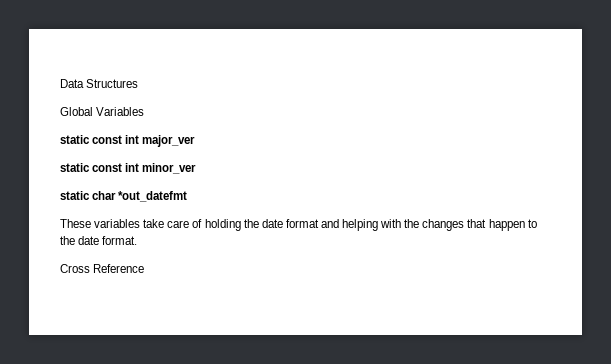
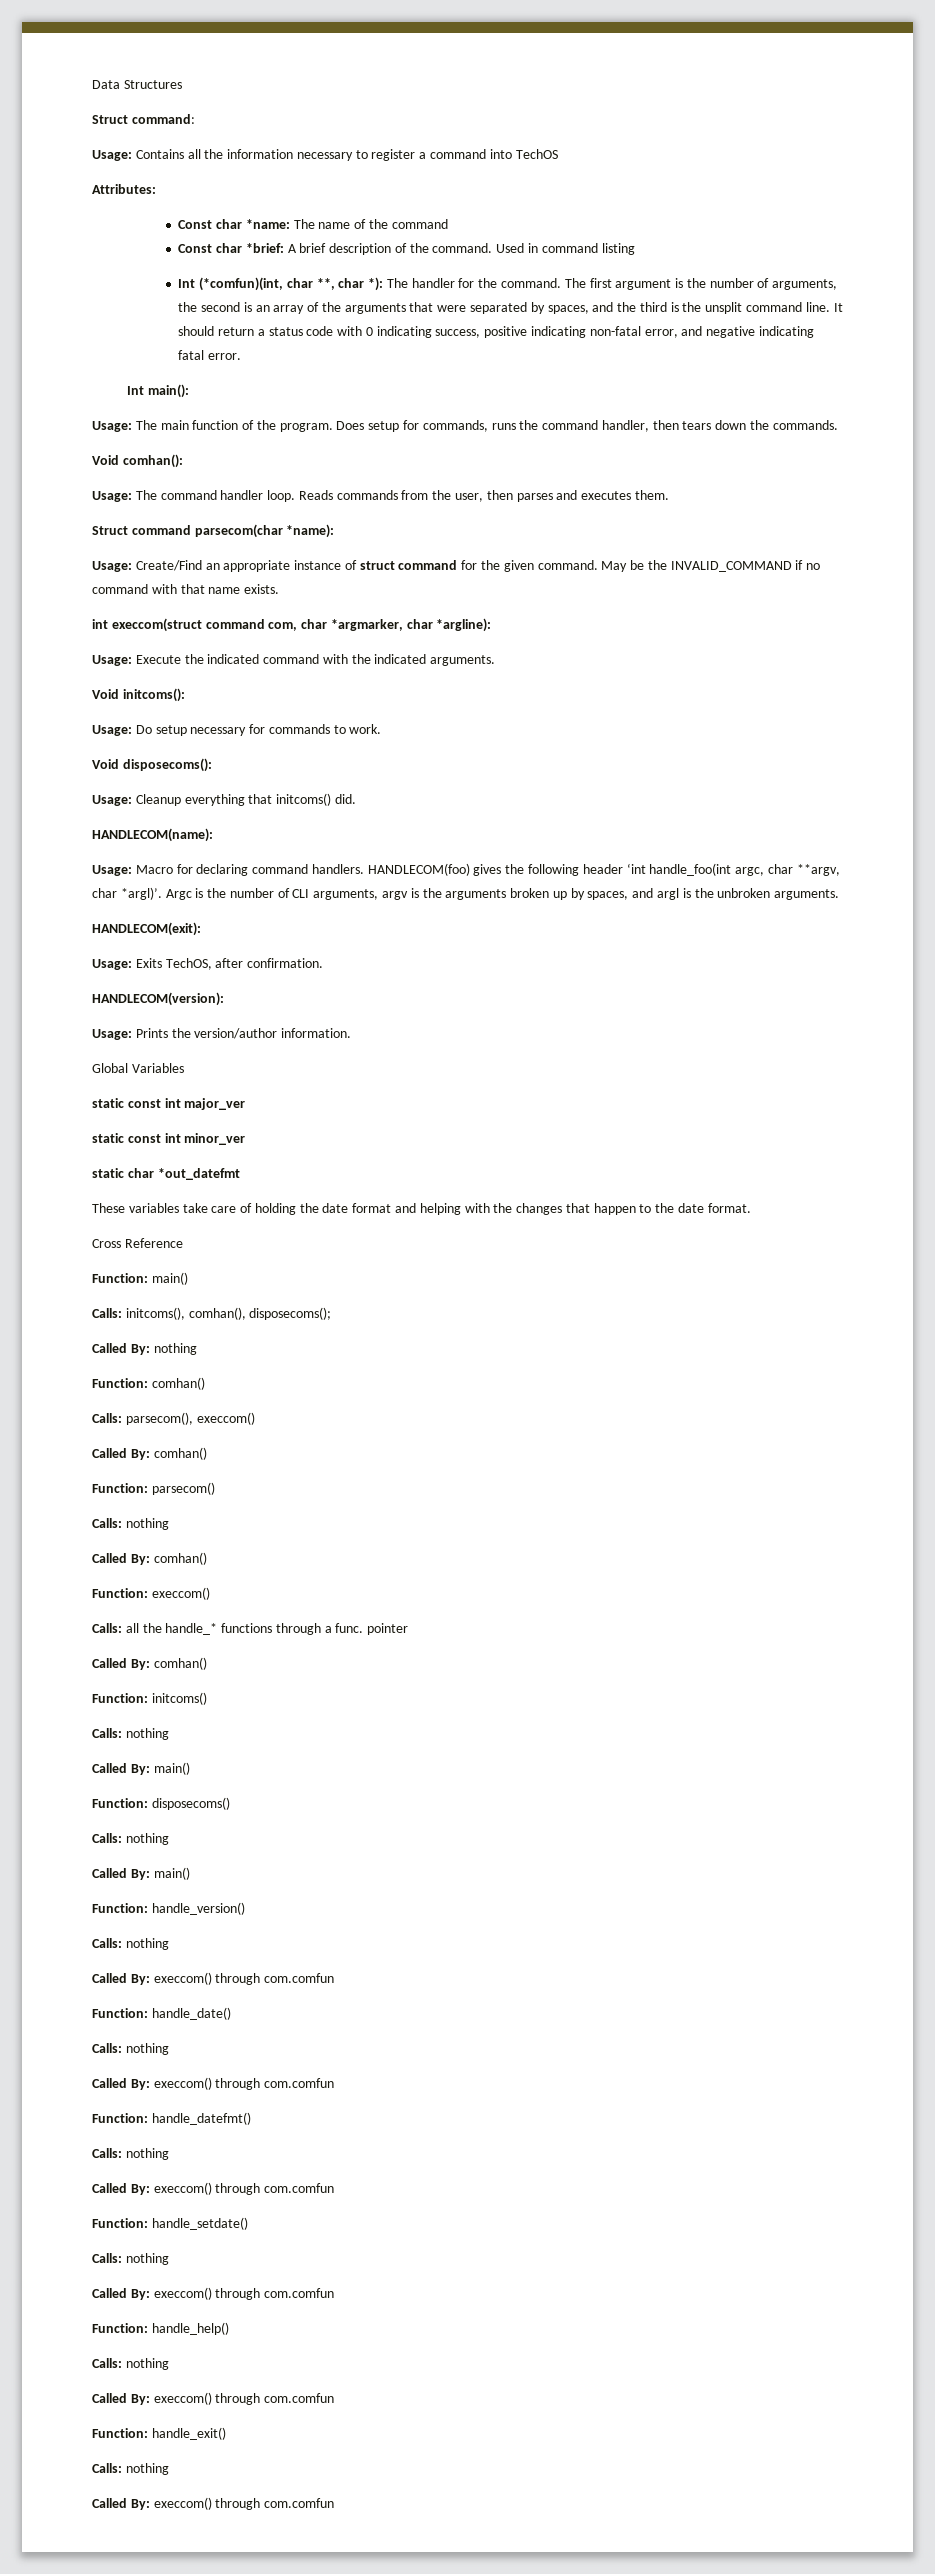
(139, 83) none -> [92,114,195,124] [92,149,558,161] [92,184,156,194] [178,219,448,229] [178,243,635,255] [178,277,838,291] [178,302,843,314] [178,326,814,338] [178,350,241,360] [127,384,190,398] [92,420,838,432] [92,454,183,468] [92,490,669,502] [92,524,335,538] [92,560,821,572] [92,584,280,594] [92,618,492,632] [92,654,496,666] [92,688,185,702] [92,724,382,736] [92,758,212,772] [92,793,356,806] [92,828,213,842] [92,863,840,876] [92,887,840,900] [92,922,201,936] [92,958,324,970] [92,992,224,1006] [92,1028,352,1040] // Struct command: // Usage: Contains all the information necessary to register a command into TechOS // Attributes: // Const char *name: The name of the command // Const char *brief: A brief description of the command. Used in command listing // Int (*comfun)(int, char **, char *): The handler for the command. The first argument is the number of arguments, the second is an array of the arguments that were separated by spaces, and the third is the unsplit command line. It should return a status code with 0 indicating success, positive indicating non-fatal error, and negative indicating fatal error. // Int main(): // Usage: The main function of the program. Does setup for commands, runs the command handler, then tears down the commands. // Void comhan(): // Usage: The command handler loop. Reads commands from the user, then parses and executes them. // Struct command parsecom(char *name): // Usage: Create/Find an appropriate instance of struct command for the given command. May be the INVALID_COMMAND if no command with that name exists. // int execcom(struct command com, char *argmarker, char *argline): // Usage: Execute the indicated command with the indicated arguments. // Void initcoms(): // Usage: Do setup necessary for commands to work. // Void disposecoms(): // Usage: Cleanup everything that initcoms() did. // HANDLECOM(name): // Usage: Macro for declaring command handlers. HANDLECOM(foo) gives the following header ‘int handle_foo(int argc, char **argv, char *argl)’. Argc is the number of CLI arguments, argv is the arguments broken up by spaces, and argl is the unbroken arguments. // HANDLECOM(exit): // Usage: Exits TechOS, after confirmation. // HANDLECOM(version): // Usage: Prints the version/author information.
(145, 268) none -> [92,1272,188,1285] [92,1307,332,1320] [92,1343,197,1355] [92,1377,205,1390] [92,1412,255,1425] [92,1447,207,1460] [92,1482,215,1495] [92,1518,169,1530] [92,1552,207,1565] [92,1587,210,1600] [92,1623,409,1635] [92,1657,207,1670] [92,1692,207,1705] [92,1728,169,1740] [92,1762,190,1775] [92,1797,230,1810] [92,1833,169,1845] [92,1867,190,1880] [92,1902,245,1915] [92,1938,169,1950] [92,1972,335,1985] [92,2007,231,2020] [92,2043,169,2055] [92,2077,335,2090] [92,2112,251,2125] [92,2148,169,2160] [92,2182,335,2195] [92,2217,248,2230] [92,2253,169,2265] [92,2287,335,2300] [92,2322,229,2335] [92,2358,169,2370] [92,2392,335,2405] [92,2427,226,2440] [92,2463,169,2475] [92,2497,335,2510] // Function: main() // Calls: initcoms(), comhan(), disposecoms(); // Called By: nothing // Function: comhan() // Calls: parsecom(), execcom() // Called By: comhan() // Function: parsecom() // Calls: nothing // Called By: comhan() // Function: execcom() // Calls: all the handle_* functions through a func. pointer // Called By: comhan() // Function: initcoms() // Calls: nothing // Called By: main() // Function: disposecoms() // Calls: nothing // Called By: main() // Function: handle_version() // Calls: nothing // Called By: execcom() through com.comfun // Function: handle_date() // Calls: nothing // Called By: execcom() through com.comfun // Function: handle_datefmt() // Calls: nothing // Called By: execcom() through com.comfun // Function: handle_setdate() // Calls: nothing // Called By: execcom() through com.comfun // Function: handle_help() // Calls: nothing // Called By: execcom() through com.comfun // Function: handle_exit() // Calls: nothing // Called By: execcom() through com.comfun

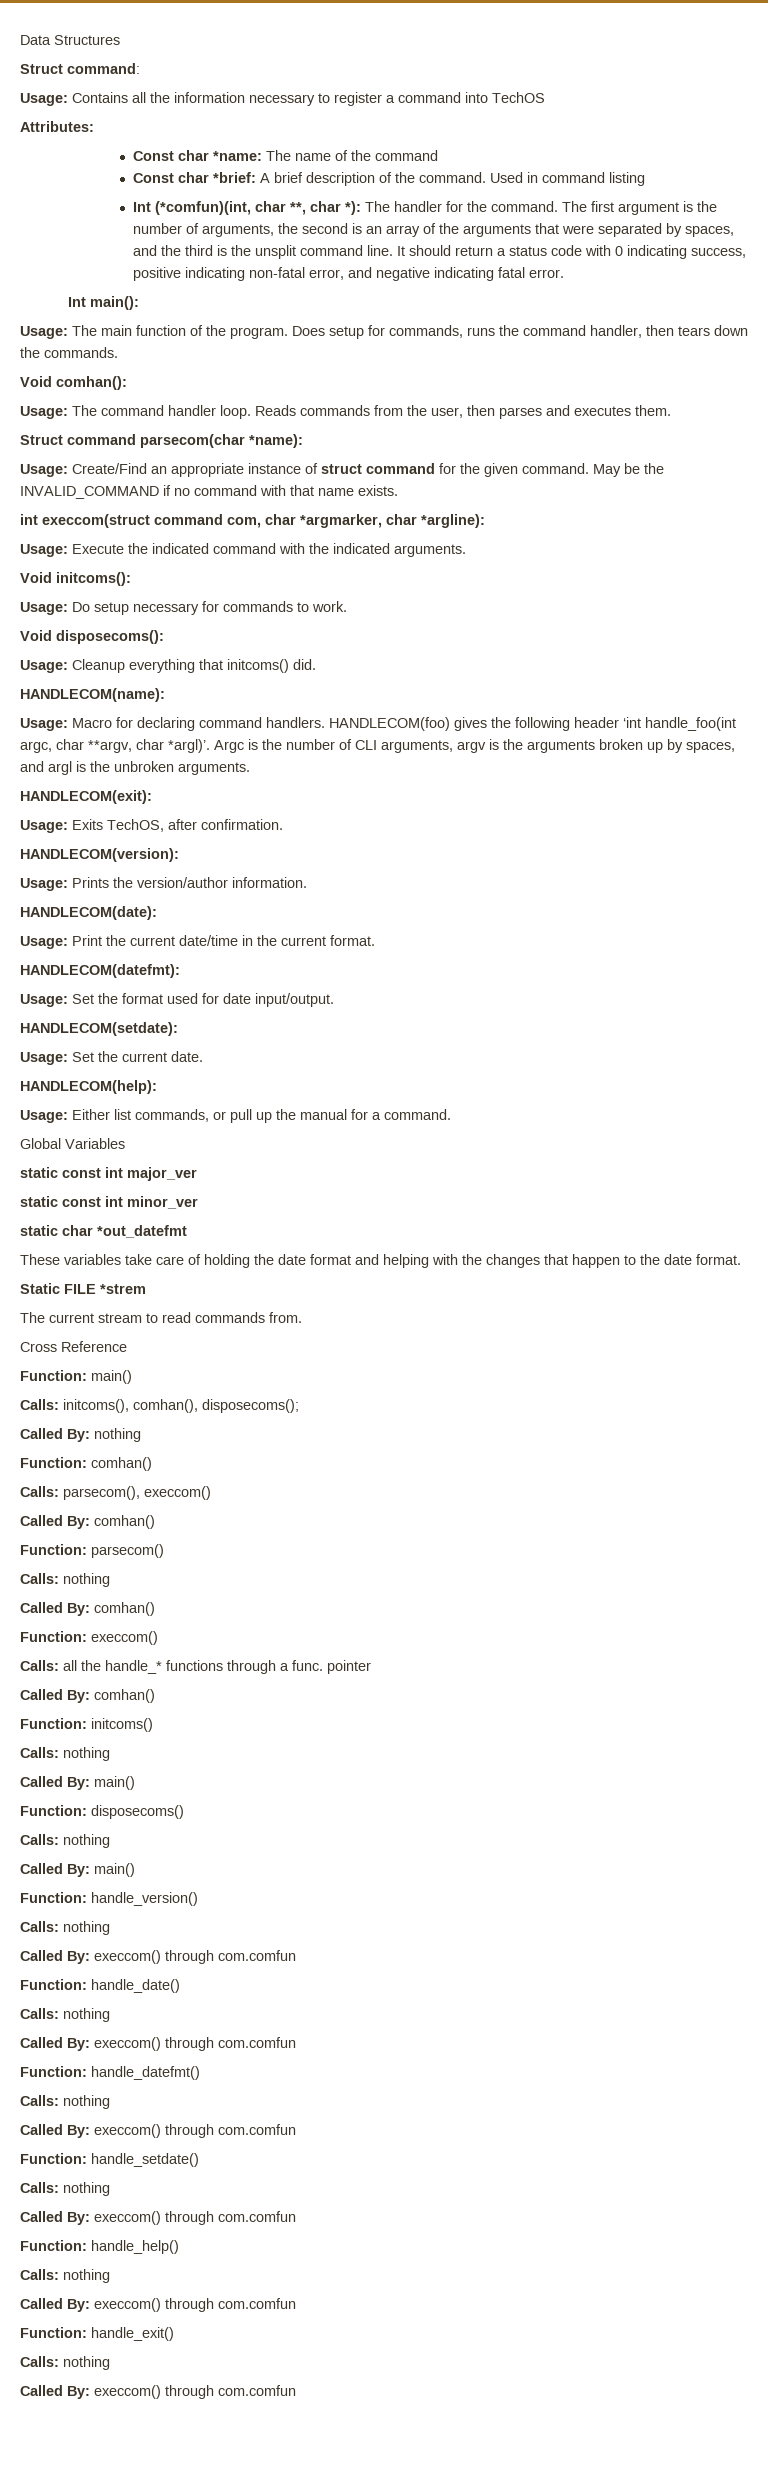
(352, 1033) none -> [20,906,157,920] [20,935,375,949] [20,964,180,978] [20,993,334,1007] [20,1022,178,1036] [20,1051,203,1065] [20,1080,157,1094] [20,1109,451,1123] // HANDLECOM(date): // Usage: Print the current date/time in the current format. // HANDLECOM(datefmt): // Usage: Set the format used for date input/output. // HANDLECOM(setdate): // Usage: Set the current date. // HANDLECOM(help): // Usage: Either list commands, or pull up the manual for a command.
(751, 1208) none -> [20,1283,146,1294] [20,1312,302,1323] // Static FILE *strem // The current stream to read commands from.

